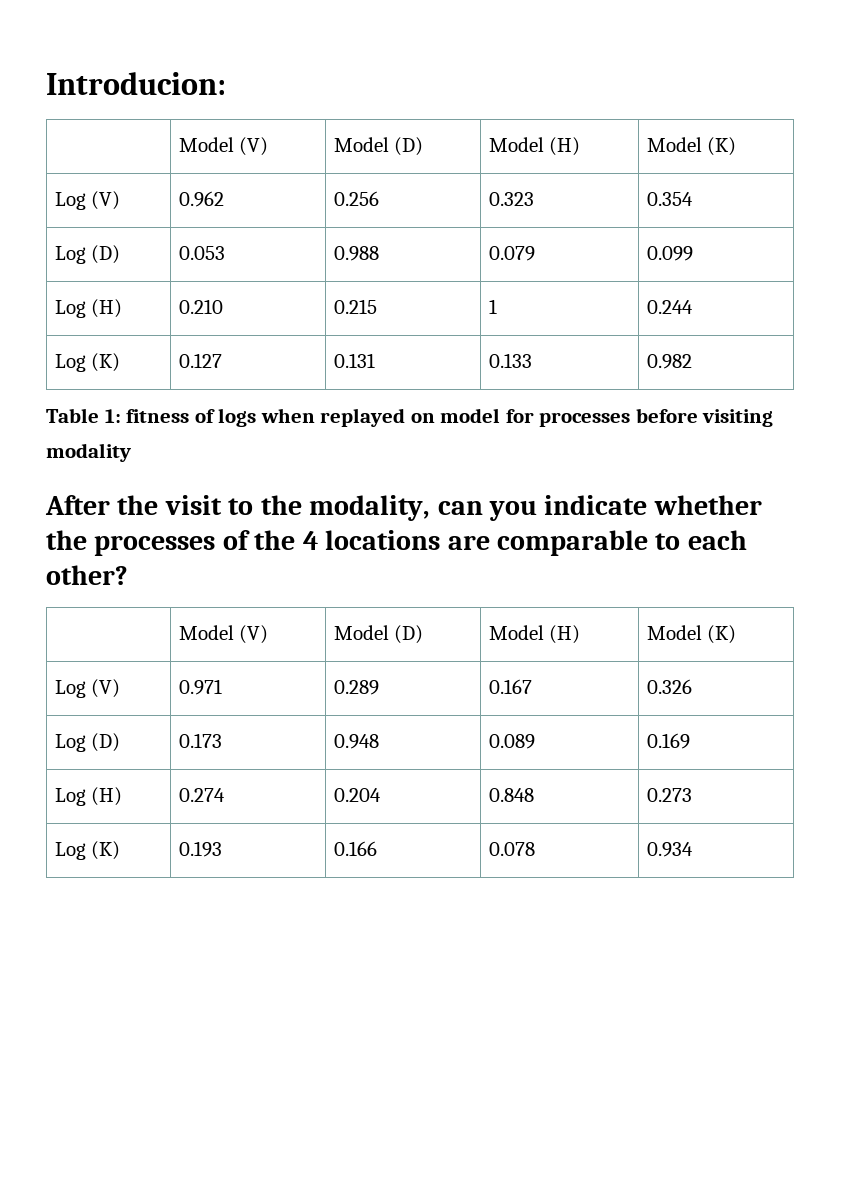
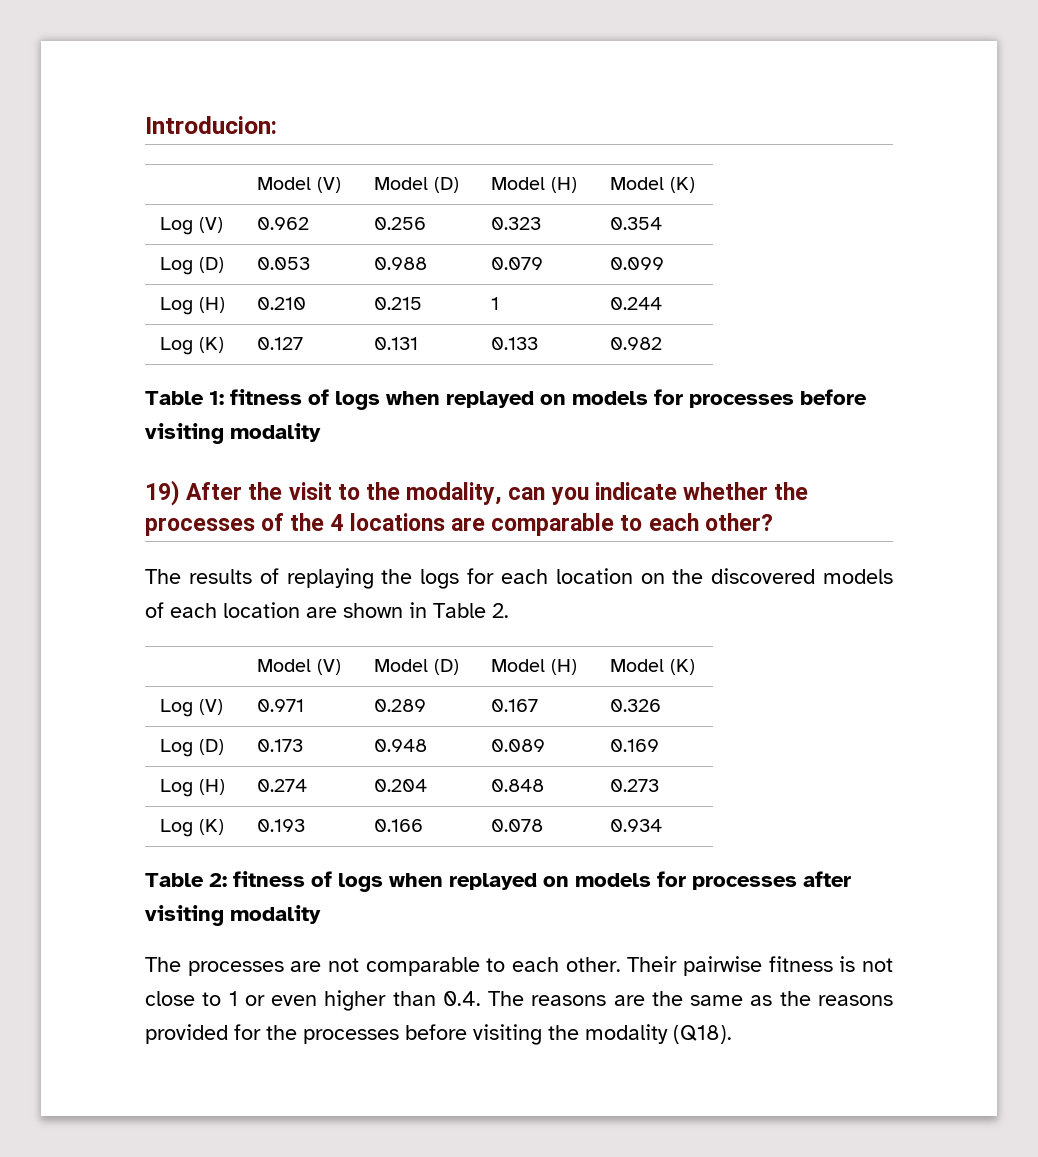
[440,408,501,423] model -> [572,391,648,405] models
(131, 452) none -> [145,480,180,506] 19)
(128, 575) none -> [145,568,894,589] [145,602,509,618] // The results of replaying the logs for each location on the discovered models of each location are shown in Table 2.
(693, 849) none -> [145,871,851,892] [145,905,321,926] [145,956,893,976] [145,990,893,1011] [145,1024,732,1045] // Table 2: fitness of logs when replayed on models for processes after visiting modality // The processes are not comparable to each other. Their pairwise fitness is not close to 1 or even higher than 0.4. The reasons are the same as the reasons provided for the processes before visiting the modality (Q18).

